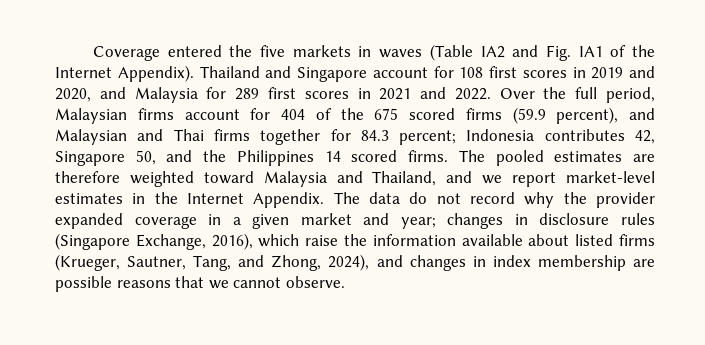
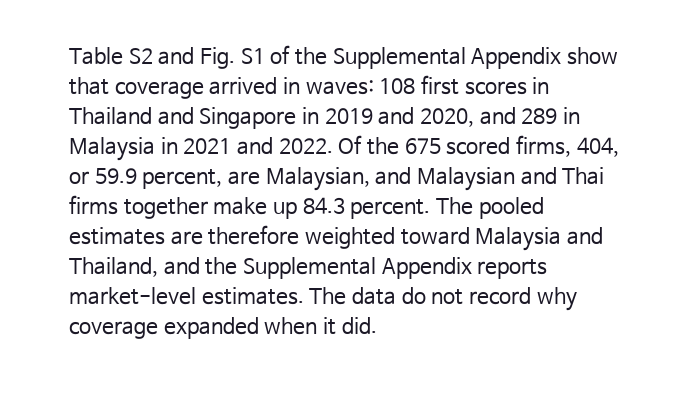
[92,44,505,61] Coverage entered the five markets in waves (Table IA2 -> [69,47,153,65] Table S2
[578,45,655,57] [55,65,567,82] IA1 of the Internet Appendix). Thailand and Singapore account for 108 first scores -> [240,45,618,69] [69,75,550,99] [69,107,297,129] S1 of the Supplemental Appendix show that coverage arrived in waves: 108 first scores in Thailand and Singapore
[134,87,655,103] [55,107,619,124] Malaysia for 289 first scores in 2021 and 2022. Over the full period, Malaysian firms account for 404 of the 675 scored firms (59.9 percent), -> [521,107,580,124] [69,135,619,161] [69,167,370,191] 289 in Malaysia in 2021 and 2022. Of the 675 scored firms, 404, or 59.9 percent, are Malaysian,
[330,129,655,145] [55,150,449,166] for 84.3 percent; Indonesia contributes 42, Singapore 50, and the Philippines 14 scored firms. -> [213,197,431,219] make up 84.3 percent.
[482,171,655,187] [55,192,325,208] we report market-level estimates in the Internet Appendix. -> [205,257,548,279] [69,287,304,305] the Supplemental Appendix reports market-level estimates.
[563,192,655,208] [55,213,655,229] [55,233,655,250] [55,254,655,271] [55,276,345,292] the provider expanded coverage in a given market and year; changes in disclosure rules (Singapore Exchange, 2016), which raise the information available about listed firms (Krueger, Sautner, Tang, and Zhong, 2024), and changes in index membership are possible reasons that we cannot observe. -> [69,317,377,339] coverage expanded when it did.

